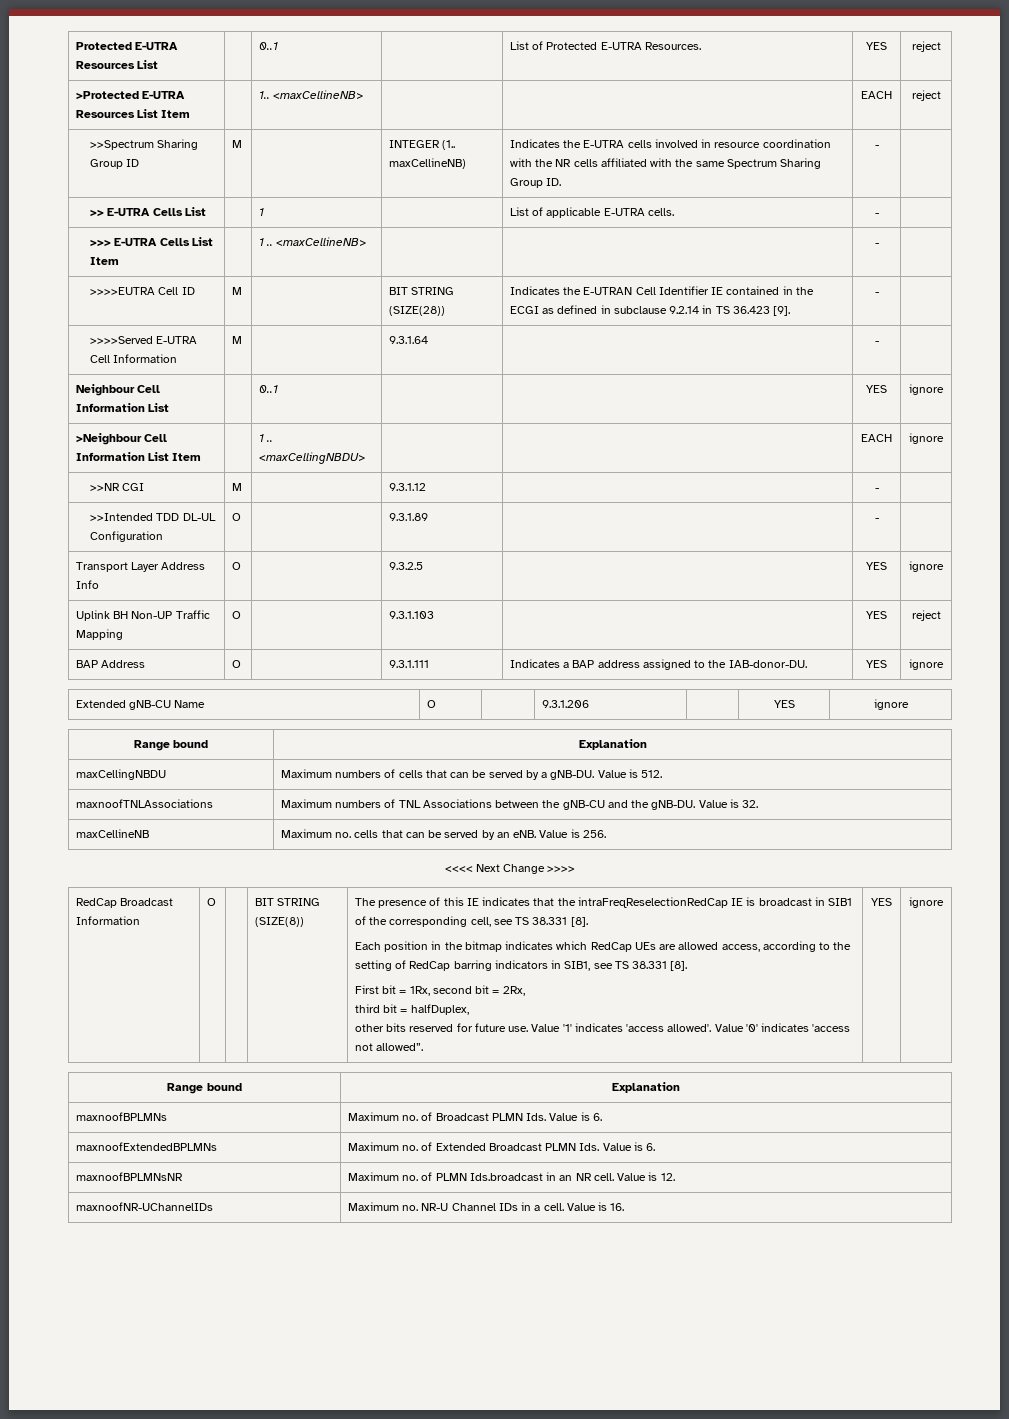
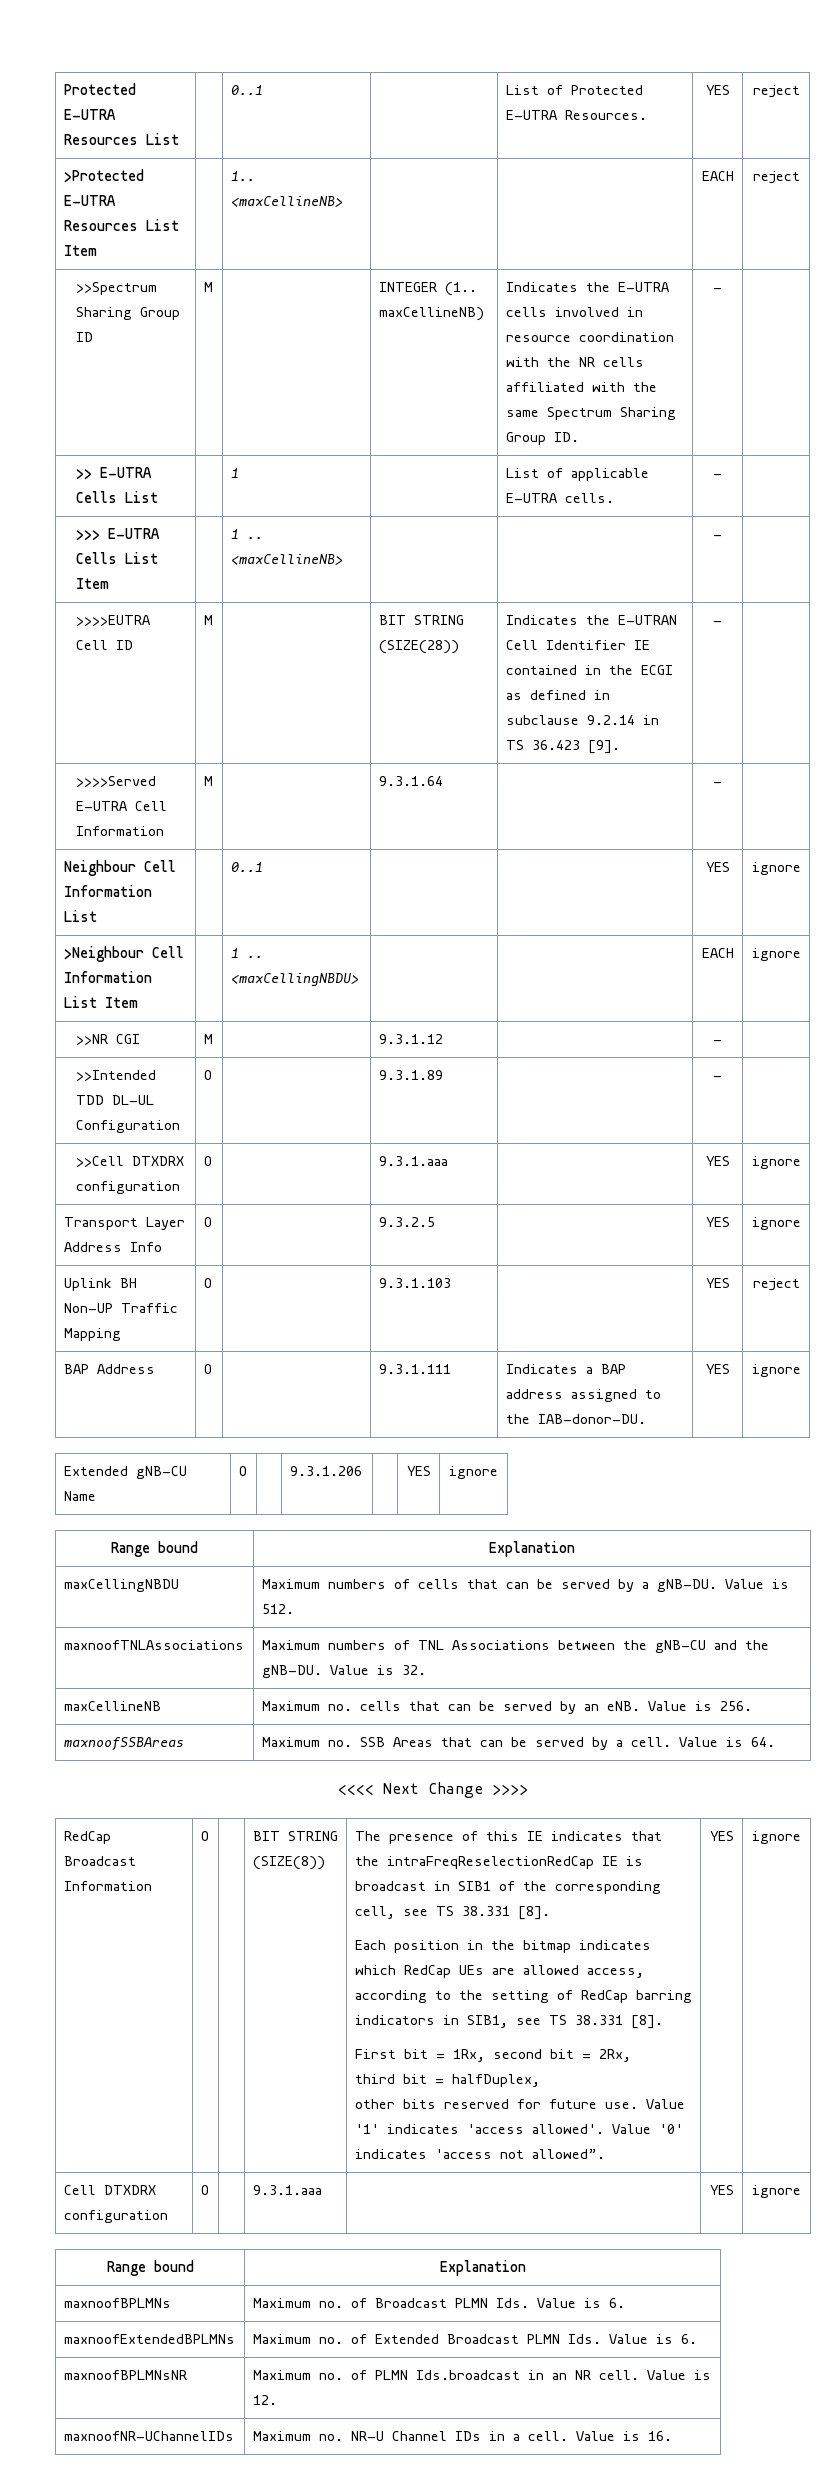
(879, 519) none -> [75,1156,184,1167] [75,1181,180,1194] [203,1156,212,1166] [378,1156,448,1166] [705,1156,730,1166] [751,1156,801,1169] // >>Cell DTXDRX configuration | O | | 9.3.1.aaa | | YES | ignore
(606, 834) none -> [63,1737,184,1751] [261,1737,775,1750] // maxnoofSSBAreas | Maximum no. SSB Areas that can be served by a cell. Value is 64.
(944, 902) none -> [63,2185,156,2195] [63,2210,168,2223] [200,2185,209,2195] [252,2185,322,2195] [709,2185,734,2195] [752,2185,801,2198] // Cell DTXDRX configuration | O | | 9.3.1.aaa | | YES | ignore

